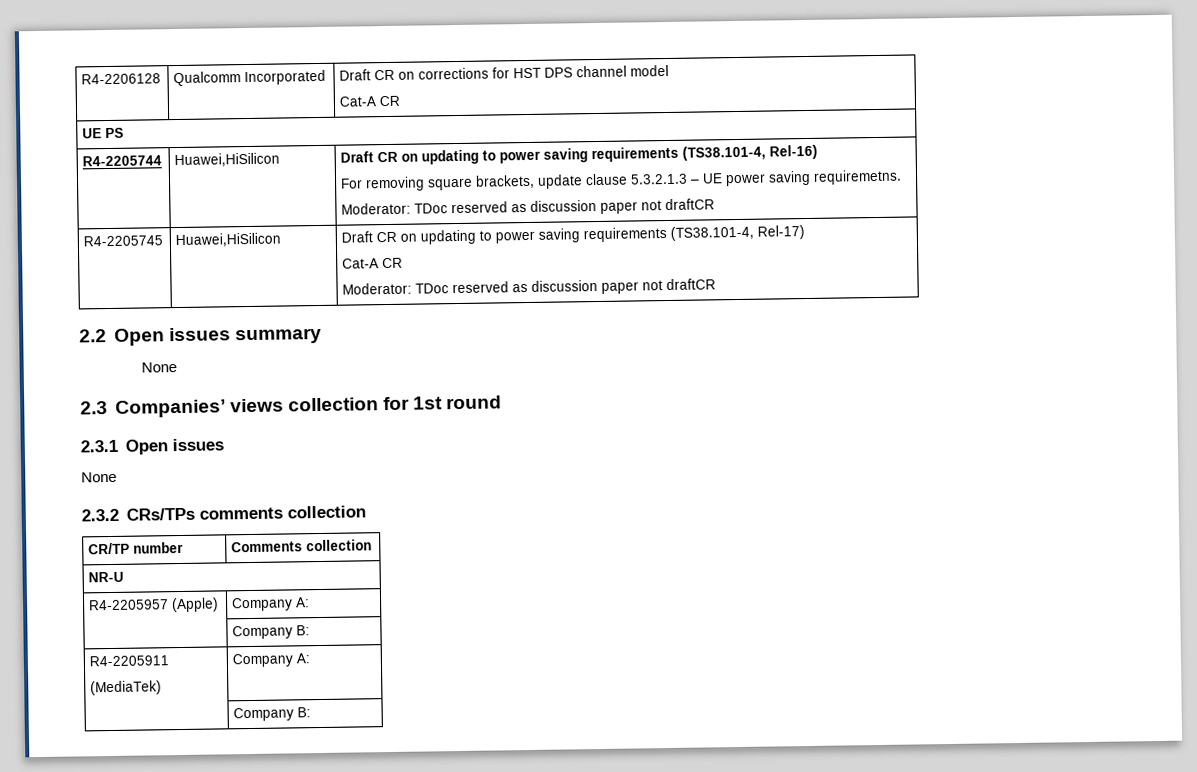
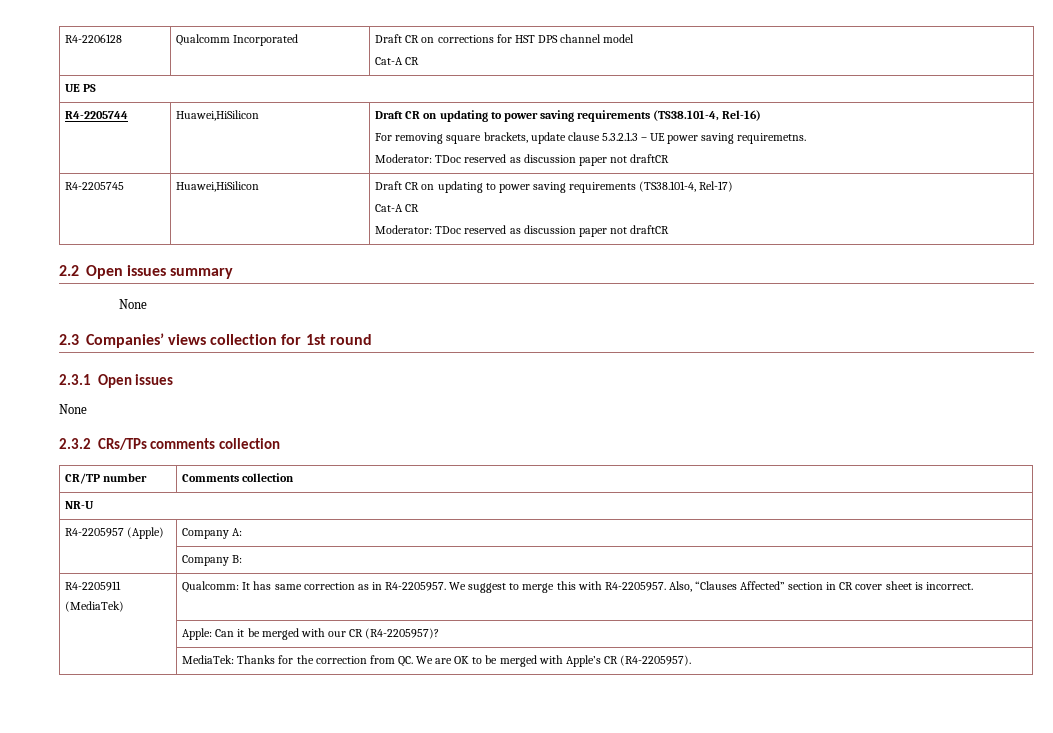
[232,653,311,668] [233,707,312,722] Company A: // | Company B: -> [182,581,973,593] [182,628,440,640] [182,655,691,667] Qualcomm: It has same correction as in R4-2205957. We suggest to merge this with R4-2205957. Also, “Clauses Affected” section in CR cover sheet is incorrect. // | Apple: Can it be merged with our CR (R4-2205957)? // | MediaTek: Thanks for the correction from QC. We are OK to be merged with Apple’s CR (R4-2205957).

